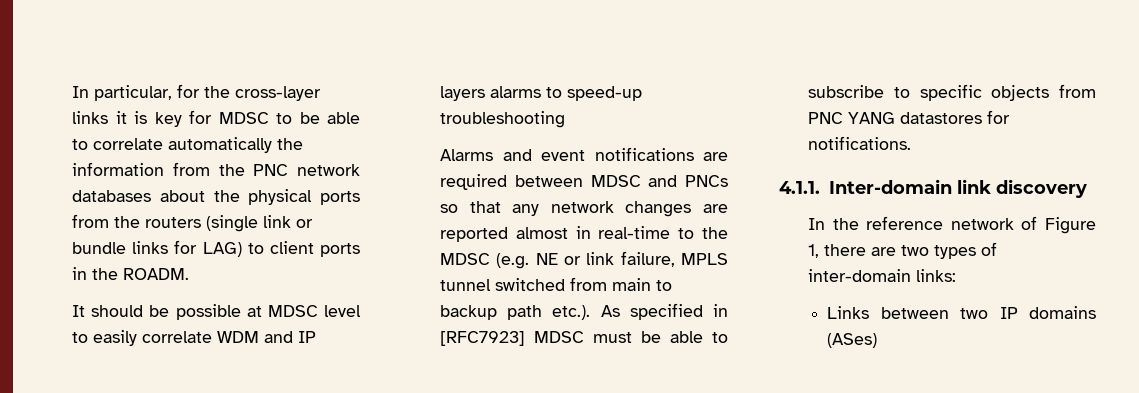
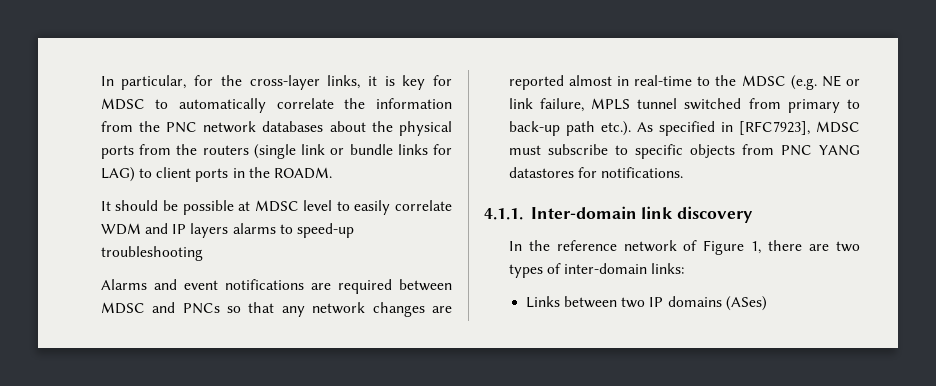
[72,111,109,124] links -> [327,75,361,89] links,
[299,112,361,124] [72,137,273,153] be able to correlate automatically -> [179,98,334,113] automatically correlate
[612,278,673,291] [440,305,498,320] main to backup -> [787,99,860,113] [508,121,560,136] primary to back-up
[440,331,526,346] [RFC7923] -> [738,121,810,135] [RFC7923],
[641,331,728,343] be able to -> (541, 150) none

